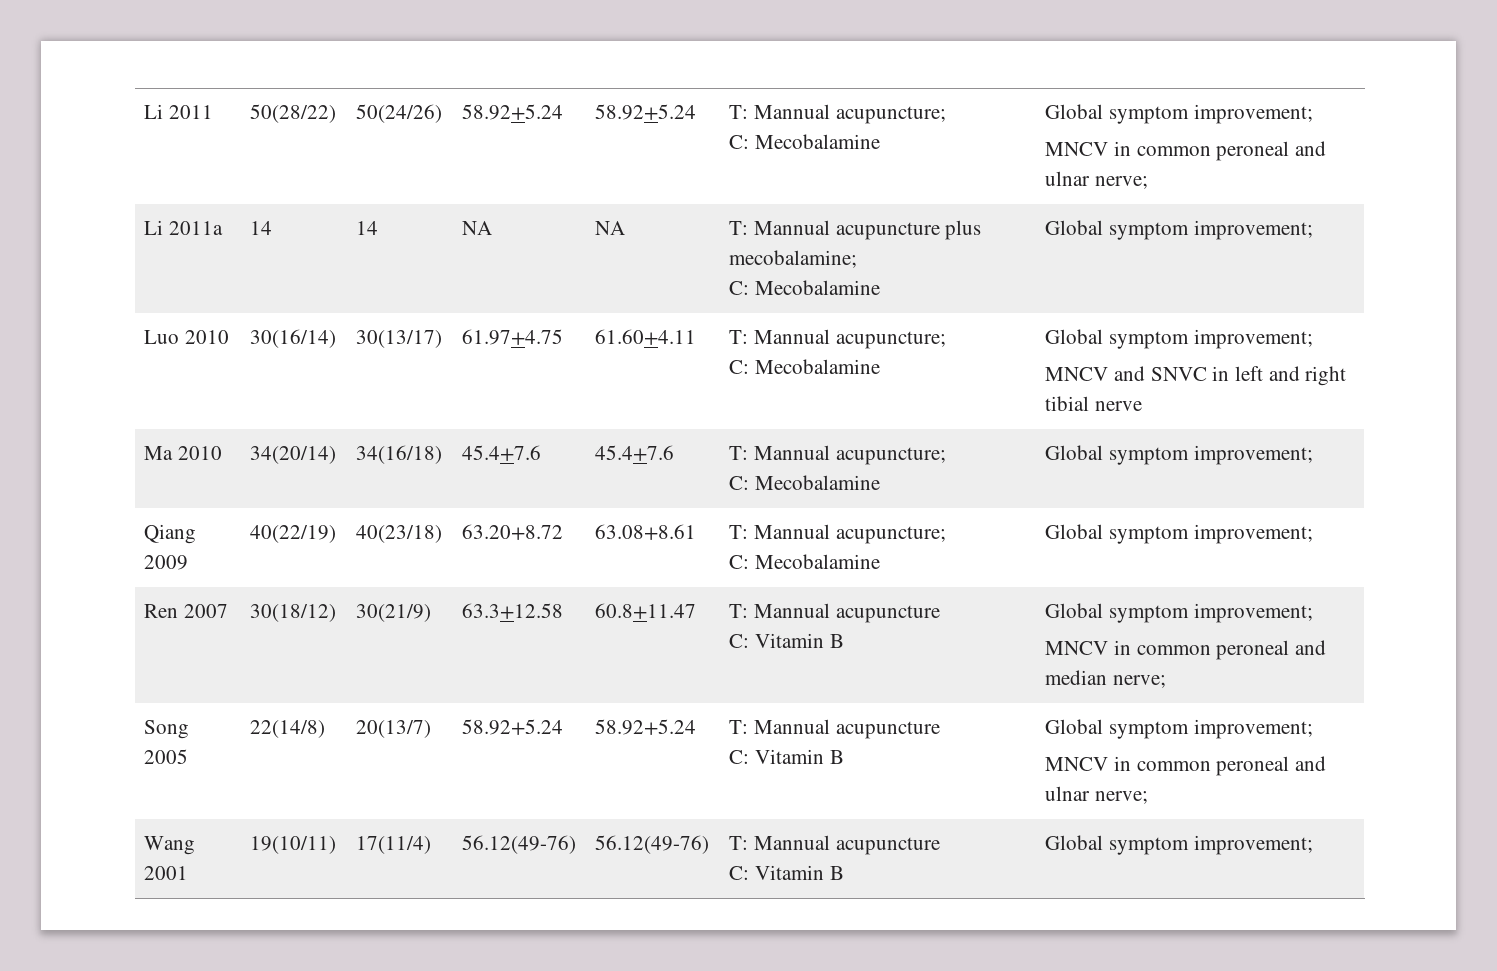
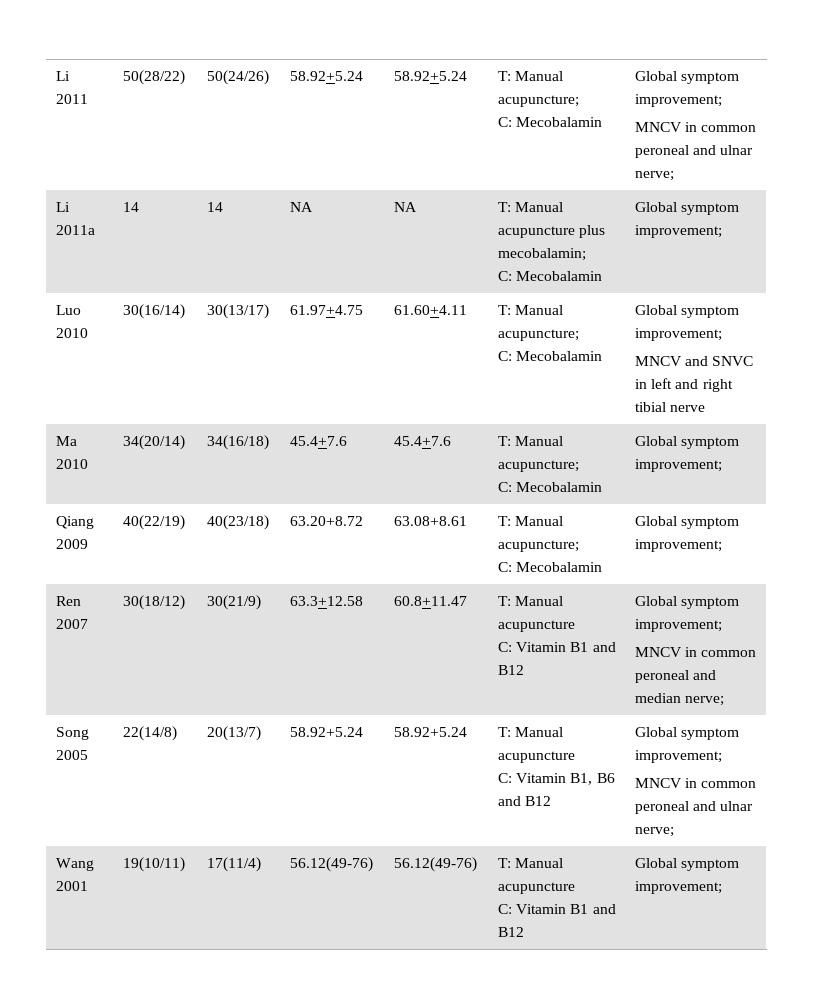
[754,104,946,124] [729,134,881,149] Mannual acupuncture; // C: Mecobalamine -> [515,71,564,81] [498,95,580,107] [498,117,603,127] Manual acupuncture; // C: Mecobalamin
[754,220,831,235] Mannual -> [515,202,564,212] Manual
[729,250,858,268] [729,280,881,295] mecobalamine; // C: Mecobalamine -> [498,248,587,261] [498,271,603,281] mecobalamin; // C: Mecobalamin
[754,329,946,349] [729,359,881,374] Mannual acupuncture; // C: Mecobalamine -> [515,305,564,315] [498,329,580,341] [498,351,603,361] Manual acupuncture; // C: Mecobalamin
[754,445,946,465] [729,475,881,490] Mannual acupuncture; // C: Mecobalamine -> [515,436,564,446] [498,460,580,472] [498,482,603,492] Manual acupuncture; // C: Mecobalamin
[754,524,946,544] [729,554,881,569] Mannual acupuncture; // C: Mecobalamine -> [515,516,564,526] [498,540,580,552] [498,562,603,572] Manual acupuncture; // C: Mecobalamin
[754,603,940,623] [729,633,844,648] Mannual acupuncture // C: Vitamin B -> [515,596,564,606] [498,620,576,632] [498,642,616,652] [498,665,525,675] Manual acupuncture // C: Vitamin B1 and B12
[754,719,940,739] [729,749,844,764] Mannual acupuncture // C: Vitamin B -> [515,727,564,737] [498,751,576,763] [498,773,615,785] [498,796,552,806] Manual acupuncture // C: Vitamin B1, B6 and B12
[754,835,940,855] [729,865,844,880] Mannual acupuncture // C: Vitamin B -> [515,858,564,868] [498,882,576,894] [498,904,616,914] [498,927,525,937] Manual acupuncture // C: Vitamin B1 and B12

